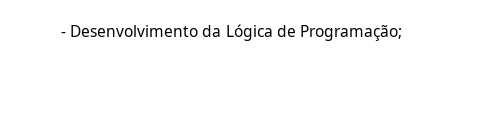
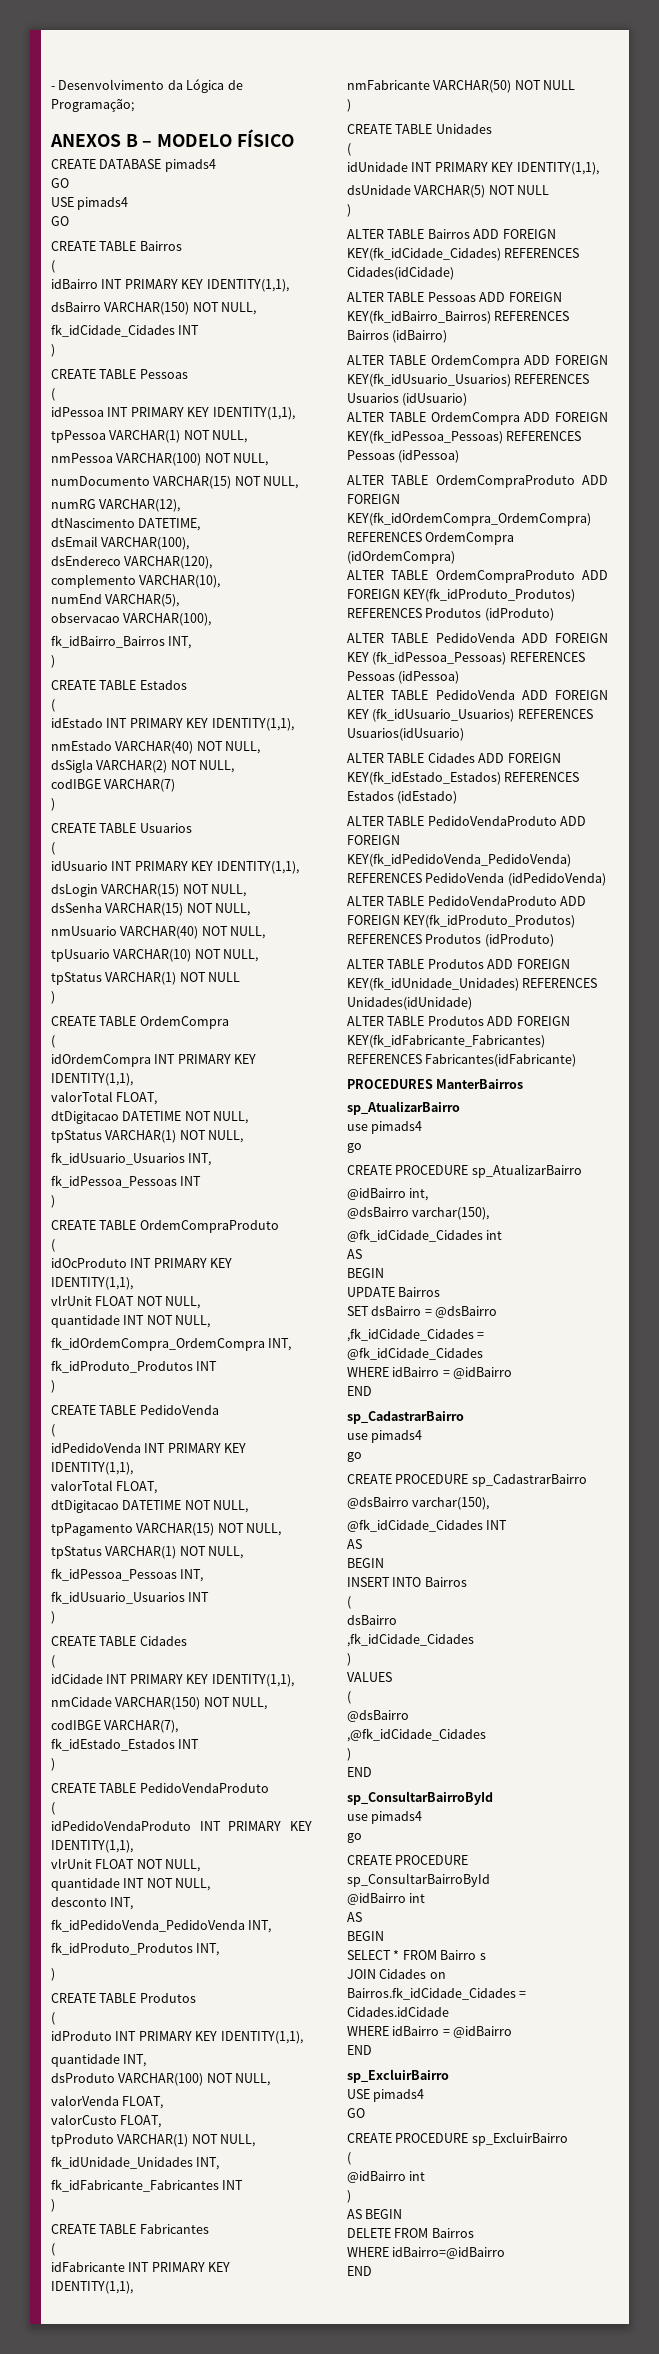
(402, 33) none -> [50,129,294,147] [51,159,216,172] [51,178,69,188] [51,197,129,210] [51,216,69,226] [51,241,182,251] [51,260,55,273] [51,279,289,292] [51,302,257,315] [51,324,200,337] [51,344,55,357] [51,369,188,379] [51,388,55,401] [51,407,295,420] [51,430,248,443] [51,453,269,466] [51,476,299,489] [51,499,181,512] [51,518,201,531] [51,536,190,550] [51,556,213,569] [51,574,221,588] [51,594,180,607] [51,613,212,626] [51,635,192,649] [51,655,55,668] [51,680,187,690] [51,699,55,712] [51,718,294,731] [51,741,261,754] [51,759,235,773] [51,779,176,792] [51,798,55,811] [51,823,192,833] [51,842,55,855] [51,861,299,874] [51,884,247,897] [51,903,251,916] [51,926,266,939] [51,949,259,962] [51,972,241,985] [51,991,55,1004] [51,1016,229,1029] [51,1035,55,1048] [51,1054,257,1067] [51,1073,133,1086] [51,1091,158,1105] [51,1111,249,1124] [51,1130,244,1143] [51,1152,212,1166] [51,1175,202,1188] [51,1195,55,1208] [51,1220,279,1233] [51,1239,55,1252] [51,1258,233,1268] [51,1277,133,1290] [51,1295,201,1309] [51,1315,211,1328] [51,1337,292,1351] [51,1360,218,1373] [51,1380,55,1393] [51,1405,219,1415] [51,1424,55,1437] [51,1443,247,1453] [51,1462,133,1475] [51,1480,158,1494] [51,1500,249,1513] [51,1523,282,1536] [51,1546,244,1559] [51,1568,204,1582] [51,1591,210,1604] [51,1611,55,1624] [51,1636,187,1646] [51,1655,55,1668] [51,1674,294,1687] [51,1697,268,1710] [51,1720,179,1733] [51,1738,200,1751] [51,1758,55,1771] [51,1783,269,1793] [51,1802,55,1815] [51,1821,312,1831] [51,1840,133,1853] [51,1858,201,1872] [51,1878,211,1891] [51,1897,134,1910] [51,1919,272,1933] [51,1942,220,1956] [51,1968,55,1981] [51,1993,196,2003] [51,2012,55,2025] [51,2031,303,2044] [51,2054,147,2067] [51,2073,271,2086] [51,2095,164,2109] [51,2114,162,2128] [51,2134,256,2147] [51,2156,220,2170] [51,2179,244,2192] [51,2199,55,2212] [51,2224,209,2234] [51,2243,55,2256] [51,2262,231,2272] [51,2281,133,2294] [347,80,576,93] [347,99,351,112] [347,124,492,134] [347,143,351,156] [347,162,599,175] [347,185,550,198] [347,204,351,217] [347,229,556,239] [347,247,580,261] [347,267,454,280] [347,292,562,302] [347,310,570,324] [347,330,448,343] [347,355,608,368] [347,373,590,387] [347,393,468,406] [347,412,608,425] [347,430,582,444] [347,450,460,463] [347,475,608,488] [347,494,400,504] [347,512,591,526] [347,532,515,545] [347,551,455,564] [347,570,608,583] [347,588,576,602] [347,608,554,621] [347,633,608,643] [347,651,585,665] [347,671,460,684] [347,690,608,700] [347,708,593,722] [347,728,464,741] [347,753,561,763] [347,771,580,785] [347,791,458,804] [347,816,587,826] [347,835,400,845] [347,853,571,867] [347,873,606,886] [347,896,587,906] [347,914,576,928] [347,934,554,947] [347,959,570,969] [347,977,598,991] [347,997,472,1010] [347,1016,570,1026] [347,1034,545,1048] [347,1054,577,1067] [347,1079,524,1089] [347,1101,460,1115] [347,1121,423,1134] [347,1143,362,1153] [347,1164,582,1178] [347,1188,429,1201] [347,1207,490,1220] [347,1229,503,1242] [347,1249,362,1259] [347,1268,384,1278] [347,1287,441,1297] [347,1306,498,1318] [347,1328,485,1342] [347,1347,483,1360] [347,1367,513,1379] [347,1386,372,1396] [347,1411,464,1424] [347,1430,423,1443] [347,1452,362,1462] [347,1474,587,1487] [347,1497,490,1510] [347,1519,508,1532] [347,1539,362,1549] [347,1558,384,1568] [347,1577,467,1587] [347,1596,351,1609] [347,1615,397,1625] [347,1633,474,1647] [347,1653,351,1666] [347,1672,392,1682] [347,1691,351,1704] [347,1710,409,1722] [347,1728,486,1742] [347,1748,351,1761] [347,1767,372,1777] [347,1791,493,1805] [347,1811,423,1824] [347,1833,362,1843] [347,1855,469,1865] [347,1873,490,1887] [347,1893,426,1905] [347,1912,362,1922] [347,1931,384,1941] [347,1950,486,1960] [347,1969,446,1979] [347,1987,527,2000] [347,2007,449,2017] [347,2026,513,2038] [347,2045,372,2055] [347,2069,449,2083] [347,2089,425,2102] [347,2108,365,2118] [347,2132,568,2146] [347,2152,351,2165] [347,2171,426,2183] [347,2190,351,2203] [347,2209,403,2219] [347,2228,474,2238] [347,2247,506,2259] [347,2266,372,2276] // ANEXOS B – MODELO FÍSICO // CREATE DATABASE pimads4 // GO // USE pimads4 // GO // CREATE TABLE Bairros // ( // idBairro INT PRIMARY KEY IDENTITY(1,1), // dsBairro VARCHAR(150) NOT NULL, // fk_idCidade_Cidades INT // ) // CREATE TABLE Pessoas // ( // idPessoa INT PRIMARY KEY IDENTITY(1,1), // tpPessoa VARCHAR(1) NOT NULL, // nmPessoa VARCHAR(100) NOT NULL, // numDocumento VARCHAR(15) NOT NULL, // numRG VARCHAR(12), // dtNascimento DATETIME, // dsEmail VARCHAR(100), // dsEndereco VARCHAR(120), // complemento VARCHAR(10), // numEnd VARCHAR(5), // observacao VARCHAR(100), // fk_idBairro_Bairros INT, // ) // CREATE TABLE Estados // ( // idEstado INT PRIMARY KEY IDENTITY(1,1), // nmEstado VARCHAR(40) NOT NULL, // dsSigla VARCHAR(2) NOT NULL, // codIBGE VARCHAR(7) // ) // CREATE TABLE Usuarios // ( // idUsuario INT PRIMARY KEY IDENTITY(1,1), // dsLogin VARCHAR(15) NOT NULL, // dsSenha VARCHAR(15) NOT NULL, // nmUsuario VARCHAR(40) NOT NULL, // tpUsuario VARCHAR(10) NOT NULL, // tpStatus VARCHAR(1) NOT NULL // ) // CREATE TABLE OrdemCompra // ( // idOrdemCompra INT PRIMARY KEY IDENTITY(1,1), // valorTotal FLOAT, // dtDigitacao DATETIME NOT NULL, // tpStatus VARCHAR(1) NOT NULL, // fk_idUsuario_Usuarios INT, // fk_idPessoa_Pessoas INT // ) // CREATE TABLE OrdemCompraProduto // ( // idOcProduto INT PRIMARY KEY IDENTITY(1,1), // vlrUnit FLOAT NOT NULL, // quantidade INT NOT NULL, // fk_idOrdemCompra_OrdemCompra INT, // fk_idProduto_Produtos INT // ) // CREATE TABLE PedidoVenda // ( // idPedidoVenda INT PRIMARY KEY IDENTITY(1,1), // valorTotal FLOAT, // dtDigitacao DATETIME NOT NULL, // tpPagamento VARCHAR(15) NOT NULL, // tpStatus VARCHAR(1) NOT NULL, // fk_idPessoa_Pessoas INT, // fk_idUsuario_Usuarios INT // ) // CREATE TABLE Cidades // ( // idCidade INT PRIMARY KEY IDENTITY(1,1), // nmCidade VARCHAR(150) NOT NULL, // codIBGE VARCHAR(7), // fk_idEstado_Estados INT // ) // CREATE TABLE PedidoVendaProduto // ( // idPedidoVendaProduto INT PRIMARY KEY IDENTITY(1,1), // vlrUnit FLOAT NOT NULL, // quantidade INT NOT NULL, // desconto INT, // fk_idPedidoVenda_PedidoVenda INT, // fk_idProduto_Produtos INT, // ) // CREATE TABLE Produtos // ( // idProduto INT PRIMARY KEY IDENTITY(1,1), // quantidade INT, // dsProduto VARCHAR(100) NOT NULL, // valorVenda FLOAT, // valorCusto FLOAT, // tpProduto VARCHAR(1) NOT NULL, // fk_idUnidade_Unidades INT, // fk_idFabricante_Fabricantes INT // ) // CREATE TABLE Fabricantes // ( // idFabricante INT PRIMARY KEY IDENTITY(1,1), // nmFabricante VARCHAR(50) NOT NULL // ) // CREATE TABLE Unidades // ( // idUnidade INT PRIMARY KEY IDENTITY(1,1), // dsUnidade VARCHAR(5) NOT NULL // ) // ALTER TABLE Bairros ADD FOREIGN KEY(fk_idCidade_Cidades) REFERENCES Cidades(idCidade) // ALTER TABLE Pessoas ADD FOREIGN KEY(fk_idBairro_Bairros) REFERENCES Bairros (idBairro) // ALTER TABLE OrdemCompra ADD FOREIGN KEY(fk_idUsuario_Usuarios) REFERENCES Usuarios (idUsuario) // ALTER TABLE OrdemCompra ADD FOREIGN KEY(fk_idPessoa_Pessoas) REFERENCES Pessoas (idPessoa) // ALTER TABLE OrdemCompraProduto ADD FOREIGN KEY(fk_idOrdemCompra_OrdemCompra) REFERENCES OrdemCompra (idOrdemCompra) // ALTER TABLE OrdemCompraProduto ADD FOREIGN KEY(fk_idProduto_Produtos) REFERENCES Produtos (idProduto) // ALTER TABLE PedidoVenda ADD FOREIGN KEY (fk_idPessoa_Pessoas) REFERENCES Pessoas (idPessoa) // ALTER TABLE PedidoVenda ADD FOREIGN KEY (fk_idUsuario_Usuarios) REFERENCES Usuarios(idUsuario) // ALTER TABLE Cidades ADD FOREIGN KEY(fk_idEstado_Estados) REFERENCES Estados (idEstado) // ALTER TABLE PedidoVendaProduto ADD FOREIGN KEY(fk_idPedidoVenda_PedidoVenda) REFERENCES PedidoVenda (idPedidoVenda) // ALTER TABLE PedidoVendaProduto ADD FOREIGN KEY(fk_idProduto_Produtos) REFERENCES Produtos (idProduto) // ALTER TABLE Produtos ADD FOREIGN KEY(fk_idUnidade_Unidades) REFERENCES Unidades(idUnidade) // ALTER TABLE Produtos ADD FOREIGN KEY(fk_idFabricante_Fabricantes) REFERENCES Fabricantes(idFabricante) // PROCEDURES ManterBairros // sp_AtualizarBairro // use pimads4 // go // CREATE PROCEDURE sp_AtualizarBairro // @idBairro int, // @dsBairro varchar(150), // @fk_idCidade_Cidades int // AS // BEGIN // UPDATE Bairros // SET dsBairro = @dsBairro // ,fk_idCidade_Cidades = @fk_idCidade_Cidades // WHERE idBairro = @idBairro // END // sp_CadastrarBairro // use pimads4 // go // CREATE PROCEDURE sp_CadastrarBairro // @dsBairro varchar(150), // @fk_idCidade_Cidades INT // AS // BEGIN // INSERT INTO Bairros // ( // dsBairro // ,fk_idCidade_Cidades // ) // VALUES // ( // @dsBairro // ,@fk_idCidade_Cidades // ) // END // sp_ConsultarBairroById // use pimads4 // go // CREATE PROCEDURE sp_ConsultarBairroById // @idBairro int // AS // BEGIN // SELECT * FROM Bairro s // JOIN Cidades on Bairros.fk_idCidade_Cidades = Cidades.idCidade // WHERE idBairro = @idBairro // END // sp_ExcluirBairro // USE pimads4 // GO // CREATE PROCEDURE sp_ExcluirBairro // ( // @idBairro int // ) // AS BEGIN // DELETE FROM Bairros // WHERE idBairro=@idBairro // END

